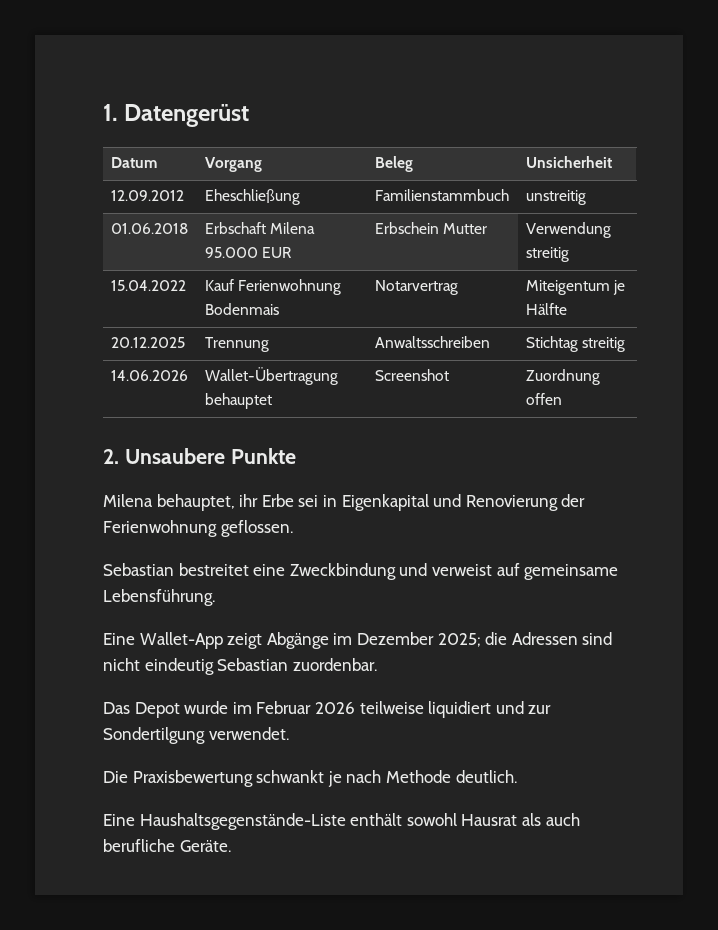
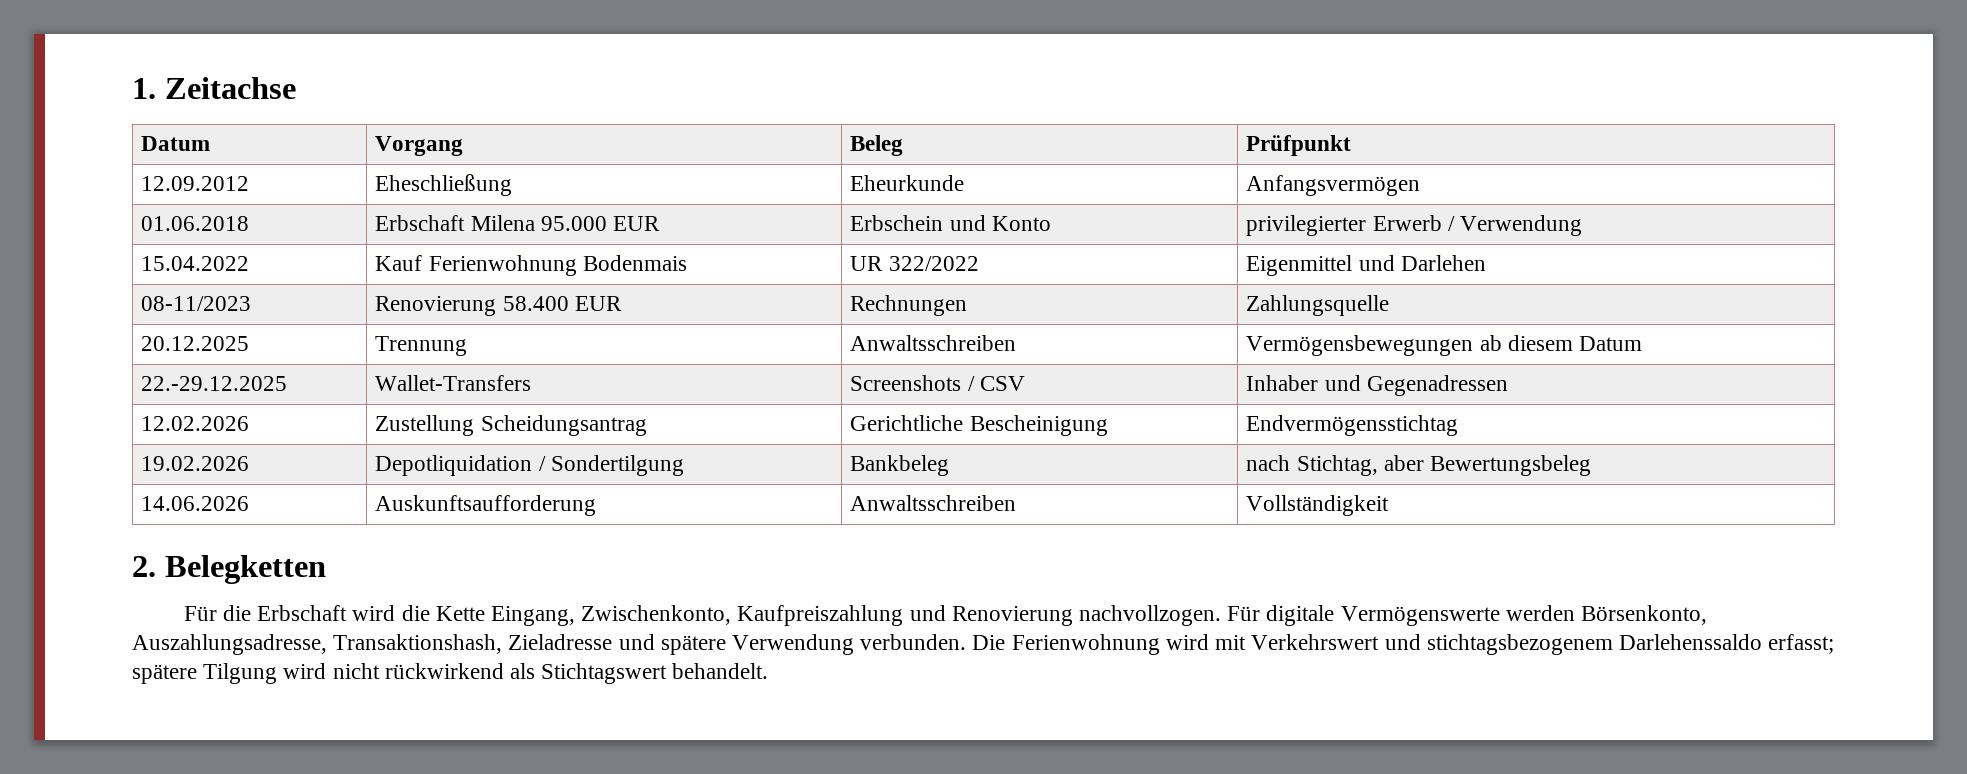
[124,104,250,127] Datengerüst -> [164,77,296,99] Zeitachse
[526,156,613,168] Unsicherheit -> [1246,135,1352,156] Prüfpunkt
[375,189,510,201] [526,190,587,205] Familienstammbuch | unstreitig -> [850,175,965,191] [1246,175,1421,196] Eheurkunde | Anfangsvermögen
[443,223,488,234] [526,222,612,238] [526,247,570,262] Mutter | Verwendung streitig -> [949,215,1051,231] [1246,215,1582,236] und Konto | privilegierter Erwerb / Verwendung
[375,280,459,295] [526,280,626,295] [526,303,568,315] [111,337,186,348] [205,337,270,352] [375,336,491,348] [526,336,626,352] [111,370,189,381] [205,367,339,385] [205,393,273,409] [375,369,450,381] [526,369,601,385] [526,393,563,405] [103,448,296,464] [103,494,586,511] [103,520,293,537] [103,563,619,580] [103,589,215,606] [103,632,613,649] [103,658,377,675] [103,701,552,718] [103,727,289,744] [103,770,517,787] [103,813,580,830] [103,839,231,852] Notarvertrag | Miteigentum je Hälfte // 20.12.2025 | Trennung | Anwaltsschreiben | Stichtag streitig // 14.06.2026 | Wallet-Übertragung behauptet | Screenshot | Zuordnung offen // 2. Unsaubere Punkte // Milena behauptet, ihr Erbe sei in Eigenkapital und Renovierung der Ferienwohnung geflossen. // Sebastian bestreitet eine Zweckbindung und verweist auf gemeinsame Lebensführung. // Eine Wallet-App zeigt Abgänge im Dezember 2025; die Adressen sind nicht eindeutig Sebastian zuordenbar. // Das Depot wurde im Februar 2026 teilweise liquidiert und zur Sondertilgung verwendet. // Die Praxisbewertung schwankt je nach Methode deutlich. // Eine Haushaltsgegenstände-Liste enthält sowohl Hausrat als auch berufliche Geräte. -> [850,256,979,271] [1246,255,1486,276] [141,296,252,311] [375,296,622,316] [850,295,968,316] [1246,295,1390,316] [141,336,250,351] [375,336,468,356] [850,335,1017,351] [1246,335,1642,356] [141,376,288,391] [375,375,532,391] [850,375,1025,391] [1246,375,1508,396] [141,416,250,431] [375,415,647,436] [850,415,1108,436] [1246,415,1459,436] [141,456,250,471] [375,455,684,476] [850,455,950,476] [1246,455,1591,476] [141,496,250,511] [375,495,597,516] [850,495,1017,511] [1246,495,1390,516] [132,555,326,584] [183,605,1708,626] [132,634,1835,655] [132,663,769,684] UR 322/2022 | Eigenmittel und Darlehen // 08-11/2023 | Renovierung 58.400 EUR | Rechnungen | Zahlungsquelle // 20.12.2025 | Trennung | Anwaltsschreiben | Vermögensbewegungen ab diesem Datum // 22.-29.12.2025 | Wallet-Transfers | Screenshots / CSV | Inhaber und Gegenadressen // 12.02.2026 | Zustellung Scheidungsantrag | Gerichtliche Bescheinigung | Endvermögensstichtag // 19.02.2026 | Depotliquidation / Sondertilgung | Bankbeleg | nach Stichtag, aber Bewertungsbeleg // 14.06.2026 | Auskunftsaufforderung | Anwaltsschreiben | Vollständigkeit // 2. Belegketten // Für die Erbschaft wird die Kette Eingang, Zwischenkonto, Kaufpreiszahlung und Renovierung nachvollzogen. Für digitale Vermögenswerte werden Börsenkonto, Auszahlungsadresse, Transaktionshash, Zieladresse und spätere Verwendung verbunden. Die Ferienwohnung wird mit Verkehrswert und stichtagsbezogenem Darlehenssaldo erfasst; spätere Tilgung wird nicht rückwirkend als Stichtagswert behandelt.

